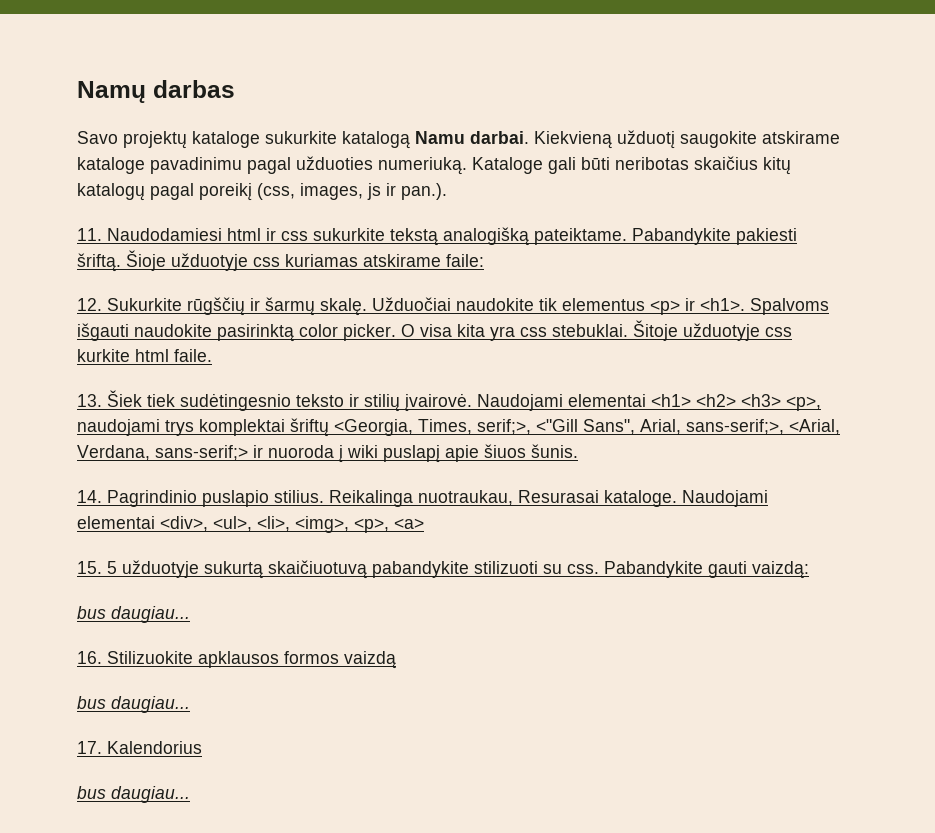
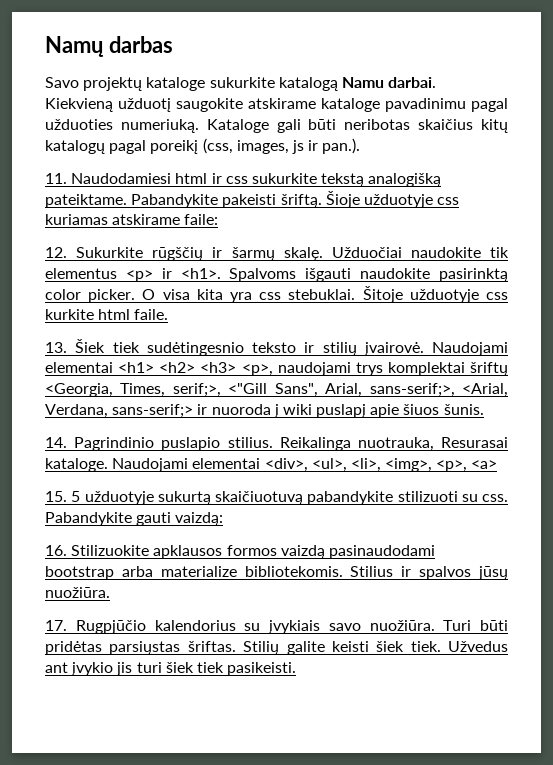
[736,228,797,245] pakiesti -> [222,194,277,208] pakeisti
[418,490,513,506] nuotraukau, -> [357,437,434,451] nuotrauka,
[77,606,190,623] // bus daugiau... -> (224, 519) none
[77,696,190,713] [77,741,202,754] [77,786,190,803] // bus daugiau... // 17. Kalendorius // bus daugiau... -> [328,545,435,559] [45,566,508,580] [45,587,110,598] [45,620,508,634] [45,641,508,655] [45,662,297,676] pasinaudodami bootstrap arba materialize bibliotekomis. Stilius ir spalvos jūsų nuožiūra. // 17. Rugpjūčio kalendorius su įvykiais savo nuožiūra. Turi būti pridėtas parsiųstas šriftas. Stilių galite keisti šiek tiek. Užvedus ant įvykio jis turi šiek tiek pasikeisti.

